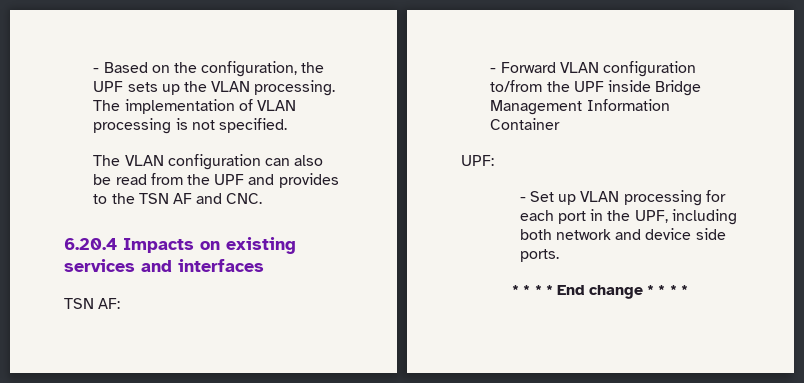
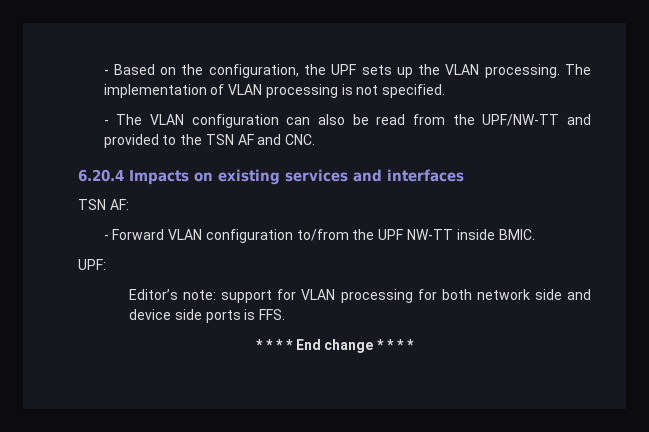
(288, 125) none -> [103,120,109,125] -
[214,173,339,188] UPF and provides -> [482,114,591,126] [103,134,159,148] UPF/NW-TT and provided
[608,80,702,96] [490,99,670,115] [490,118,561,130] [461,155,494,166] [519,190,726,206] [519,209,737,225] inside Bridge Management Information Container // UPF: // - Set up VLAN processing for each port in the UPF, including -> [407,229,535,240] [78,259,106,270] [129,289,437,303] NW-TT inside BMIC. // UPF: // Editor’s note: support for VLAN processing for
(612, 234) none -> [534,289,562,300] side
[519,249,559,262] ports. -> [205,309,286,323] ports is FFS.

